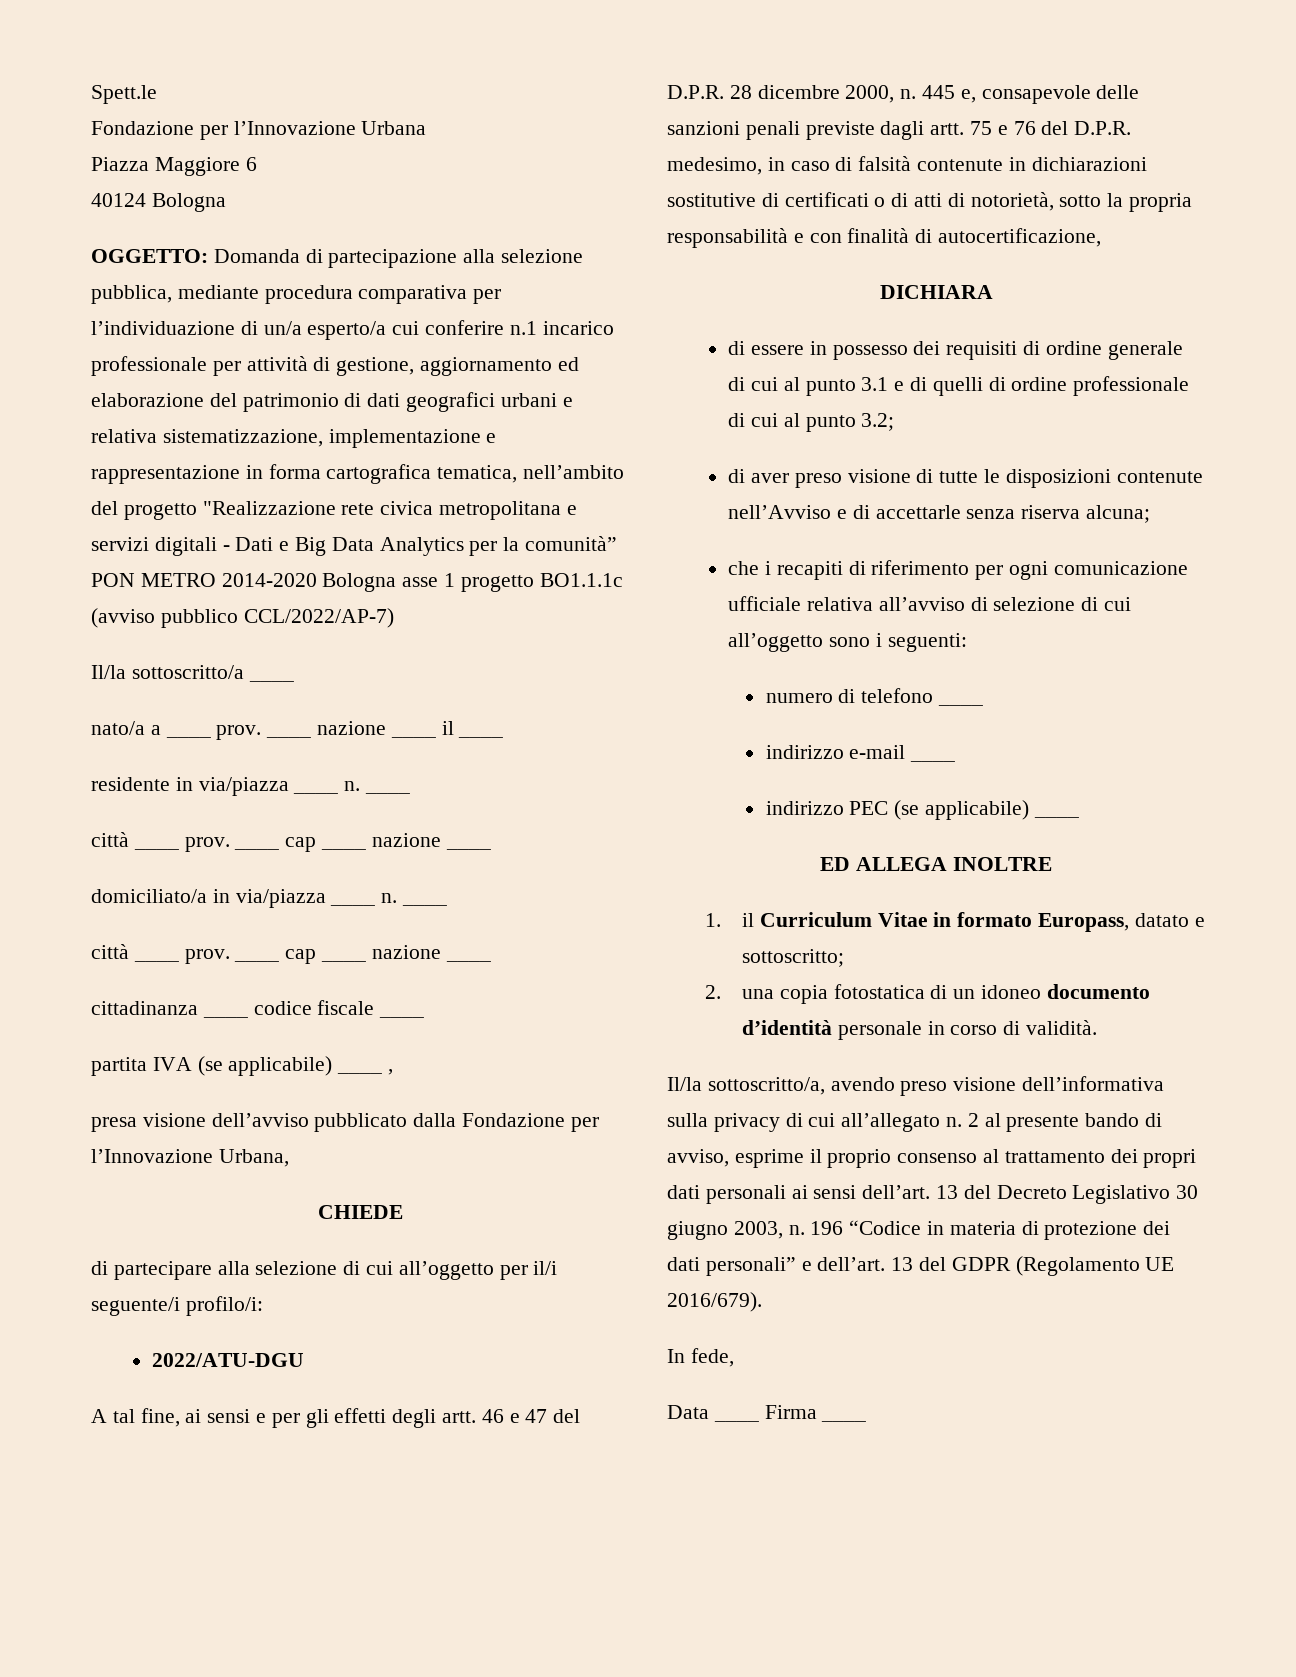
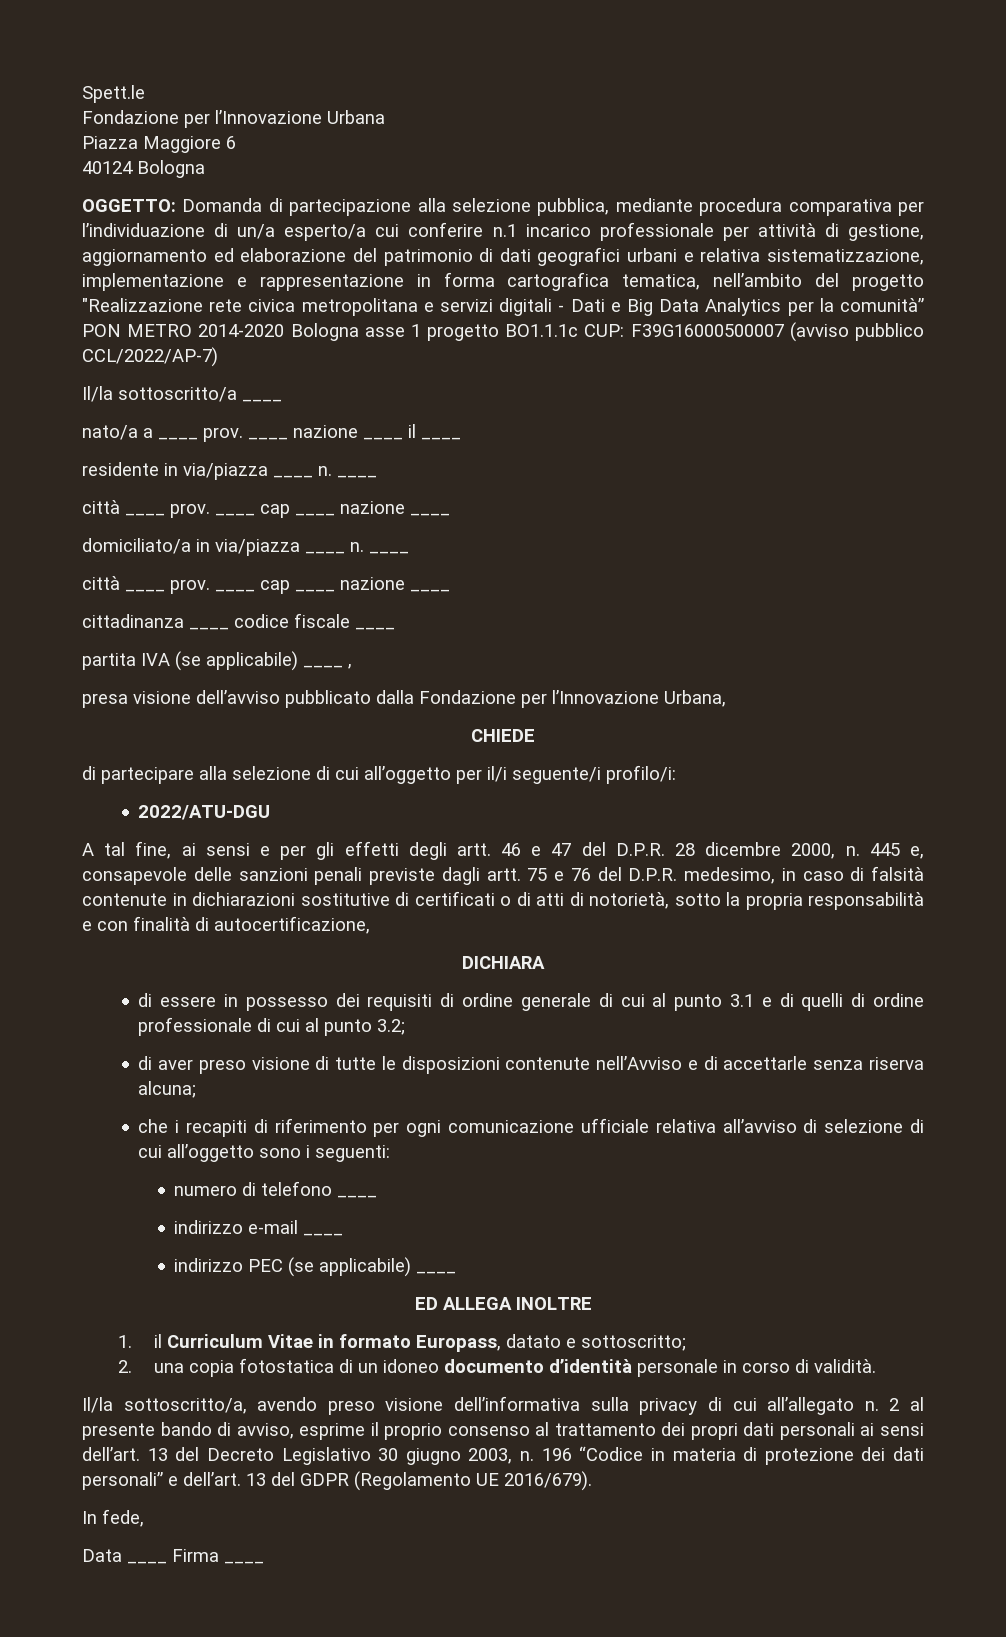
(623, 580) none -> [584,324,784,337] CUP: F39G16000500007

